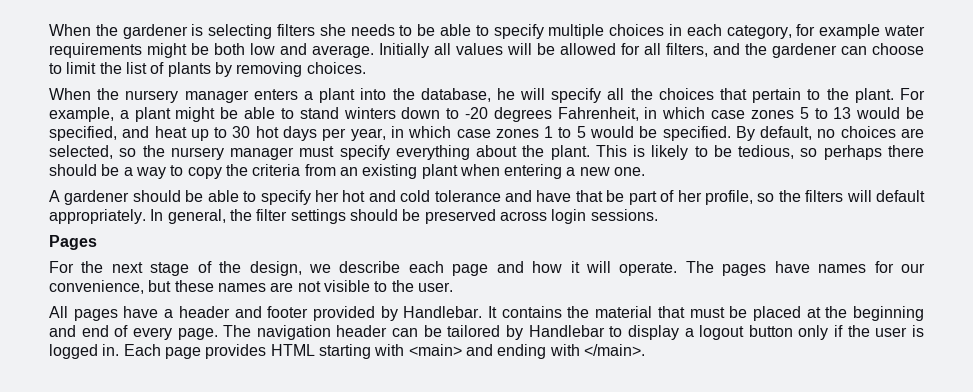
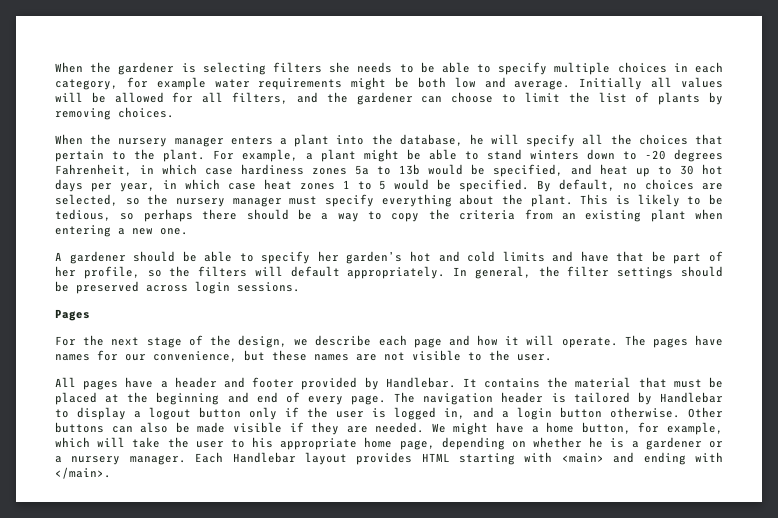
[750,107,852,119] zones 5 to 13 -> [241,164,420,175] hardiness zones 5a to 13b
(491, 133) none -> [263,179,292,190] heat
(339, 196) none -> [346,251,403,264] garden’s
[434,190,501,202] tolerance -> [502,251,545,262] limits
[392,325,442,337] can be -> [551,393,566,403] is
[102,344,201,359] in. Each page -> [444,407,723,420] [55,422,723,435] [55,437,723,450] [55,452,347,465] in, and a login button otherwise. Other buttons can also be made visible if they are needed. We might have a home button, for example, which will take the user to his appropriate home page, depending on whether he is a gardener or a nursery manager. Each Handlebar layout

